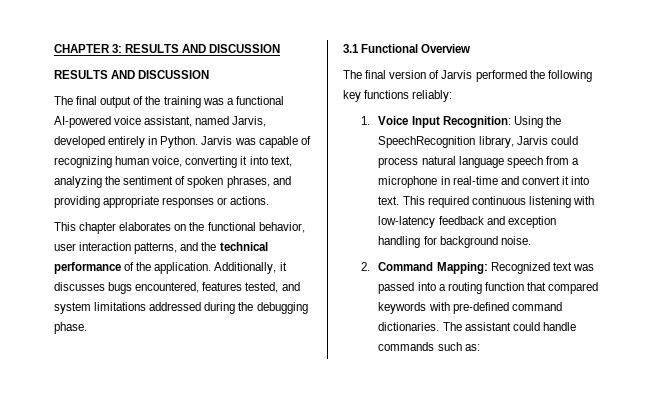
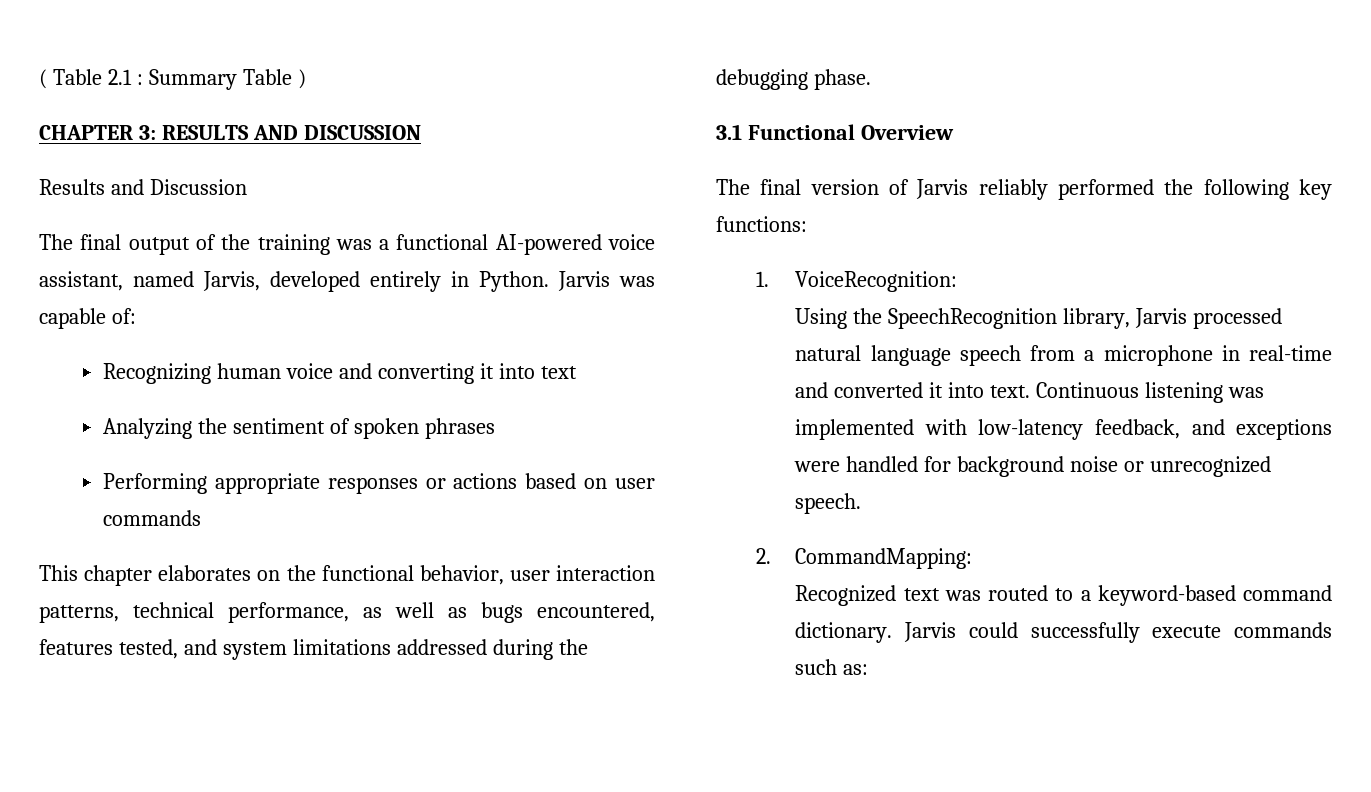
(54, 48) none -> [39,69,306,90] ( Table 2.1 : Summary Table ) //
[54,70,210,79] RESULTS AND DISCUSSION -> [39,179,247,195] Results and Discussion
[300,136,311,145] [54,156,183,168] of recognizing human voice, -> [111,308,136,324] [102,363,372,384] of: // Recognizing human voice and
[270,156,292,167] [54,176,102,188] text, analyzing -> [540,366,577,379] [102,418,192,439] text // Analyzing
[226,176,291,188] [54,196,270,208] phrases, and providing appropriate responses or actions. -> [424,418,495,439] [102,473,655,494] [102,510,201,526] phrases // Performing appropriate responses or actions based on user commands
[180,242,268,251] [54,262,287,274] [54,282,105,291] and the technical performance of the application. Additionally, it discusses -> [133,602,467,623] technical performance, as well as
(473, 74) none -> [978,179,1048,200] reliably
[364,90,453,102] functions reliably: -> [716,216,807,232] functions:
[378,116,511,128] Voice Input Recognition: -> [795,271,958,292] VoiceRecognition: //
[550,136,578,145] [378,157,419,168] could process -> [1193,308,1283,329] processed
[521,176,560,185] convert -> [834,382,924,398] converted
[402,196,594,208] [378,216,556,228] [378,236,531,248] This required continuous listening with low-latency feedback and exception handling for background noise. -> [1036,382,1265,403] [795,419,1332,440] [794,456,1272,477] [795,493,862,514] Continuous listening was implemented with low-latency feedback, and exceptions were handled for background noise or unrecognized speech.
[378,262,488,274] Command Mapping: -> [795,548,973,569] CommandMapping: //
[378,282,599,294] [378,302,562,314] [378,322,576,331] passed into a routing function that compared keywords with pre-defined command dictionaries. The assistant could handle -> [988,585,1332,606] [795,622,1222,643] routed to a keyword-based command dictionary. Jarvis could successfully execute

